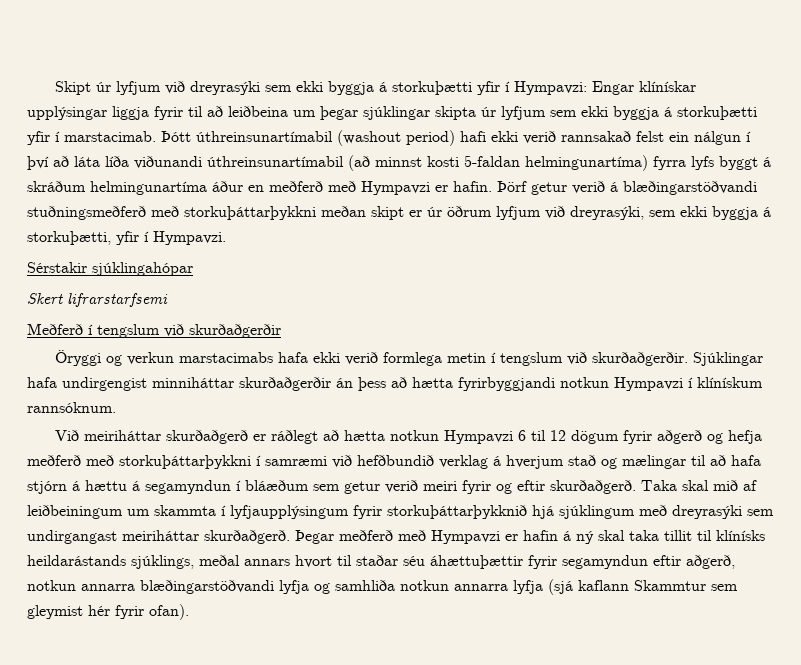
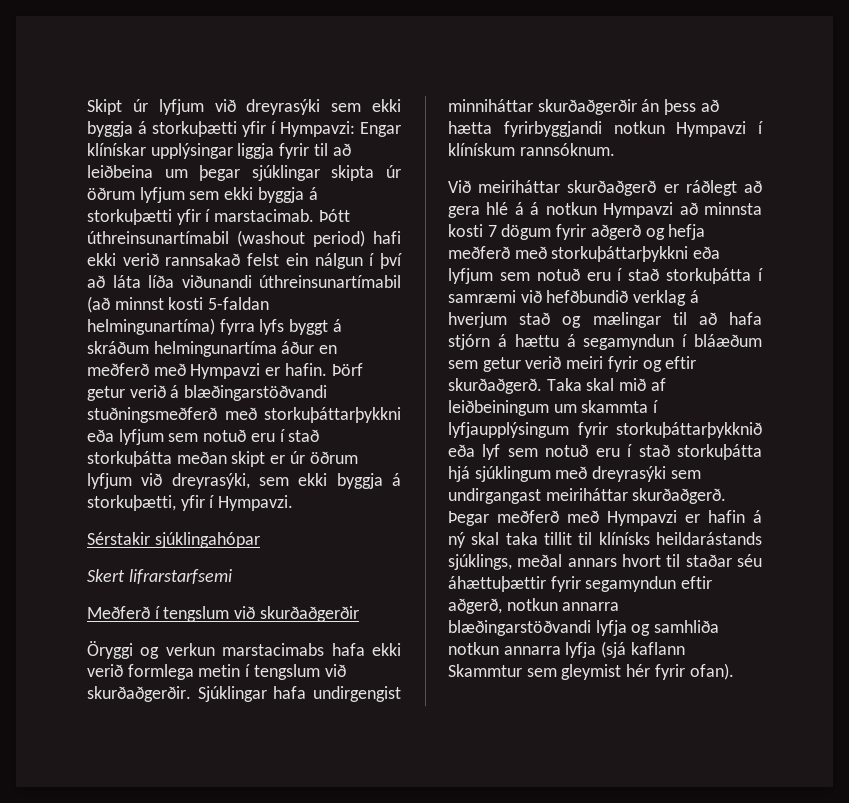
(496, 112) none -> [87,187,135,200] öðrum
(316, 213) none -> [87,429,320,445] [87,451,172,467] eða lyfjum sem notuð eru í stað storkuþátta
[344,430,567,444] hætta notkun Hympavzi 6 til 12 -> [448,202,762,218] [448,224,497,237] gera hlé á á notkun Hympavzi að minnsta kosti 7
(251, 462) none -> [693,246,721,259] [448,268,752,284] eða lyfjum sem notuð eru í stað storkuþátta
(527, 512) none -> [448,444,762,460] eða lyf sem notuð eru í stað storkuþátta

